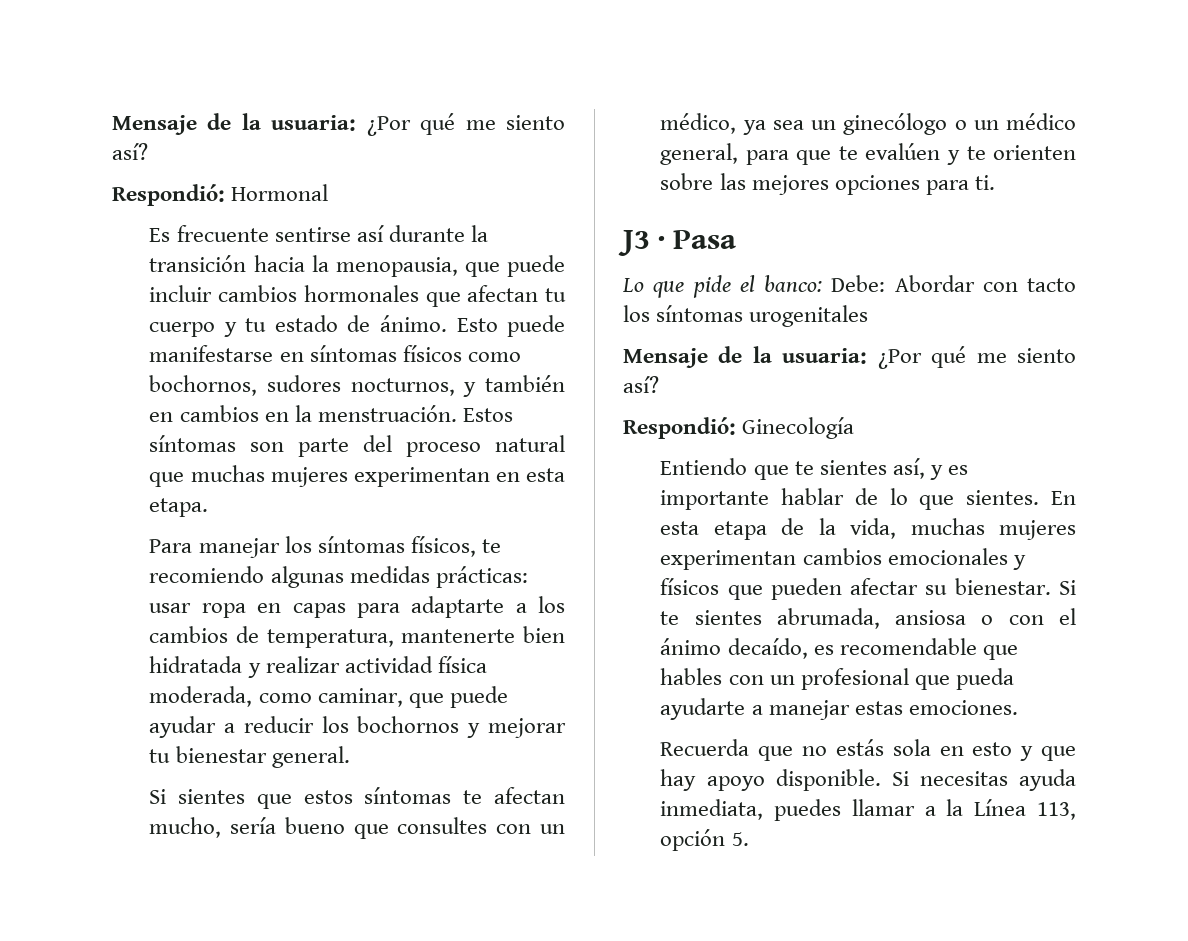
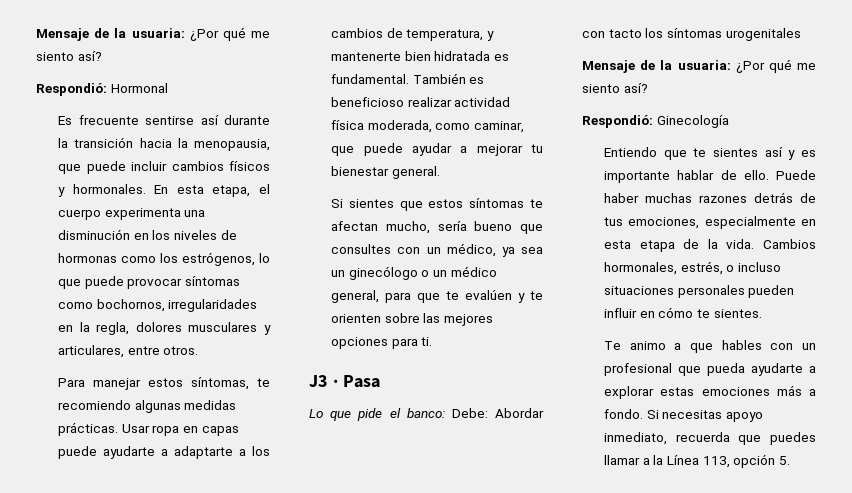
[303,285,566,307] [149,315,565,337] [149,345,521,362] [149,375,565,397] [149,405,513,422] [149,435,565,457] [149,465,565,487] [149,498,209,517] hormonales que afectan tu cuerpo y tu estado de ánimo. Esto puede manifestarse en síntomas físicos como bochornos, sudores nocturnos, y también en cambios en la menstruación. Estos síntomas son parte del proceso natural que muchas mujeres experimentan en esta etapa. -> [229,161,270,171] [58,184,270,197] [58,208,206,220] [58,229,237,240] [58,252,270,266] [58,276,241,289] [58,299,258,312] [58,322,271,335] [58,345,199,358] físicos y hormonales. En esta etapa, el cuerpo experimenta una disminución en los niveles de hormonas como los estrógenos, lo que puede provocar síntomas como bochornos, irregularidades en la regla, dolores musculares y articulares, entre otros.
[284,536,476,557] los síntomas físicos, -> [148,377,250,390] estos síntomas,
[435,566,528,588] [149,603,192,613] prácticas: usar -> [58,422,150,436] prácticas. Usar
[356,603,400,618] para -> [58,446,169,459] puede ayudarte a
(394, 638) none -> [487,31,495,41] y
[247,663,261,678] y -> [494,54,510,61] [331,73,485,84] [331,97,405,107] es fundamental. También es beneficioso
[243,716,481,738] reducir los bochornos y -> (468, 149) none
[892,458,925,479] así, -> [764,147,783,157] así
[889,488,1076,510] [660,518,1076,540] [660,548,1026,570] [660,578,1076,600] [660,608,1076,629] [660,638,977,659] lo que sientes. En esta etapa de la vida, muchas mujeres experimentan cambios emocionales y físicos que pueden afectar su bienestar. Si te sientes abrumada, ansiosa o con el ánimo decaído, es recomendable -> [743,170,816,180] [604,192,816,203] [604,216,816,229] [604,239,816,252] [604,261,782,275] [604,285,795,298] [604,307,762,318] [604,341,682,350] ello. Puede haber muchas razones detrás de tus emociones, especialmente en esta etapa de la vida. Cambios hormonales, estrés, o incluso situaciones personales pueden influir en cómo te sientes. // Te animo a
[768,700,1018,720] [660,739,1076,761] [660,769,1076,791] [660,799,764,820] manejar estas emociones. // Recuerda que no estás sola en esto y que hay apoyo disponible. Si necesitas ayuda inmediata, -> [604,385,816,399] [604,409,764,422] [604,432,762,445] explorar estas emociones más a fondo. Si necesitas apoyo inmediato, recuerda que

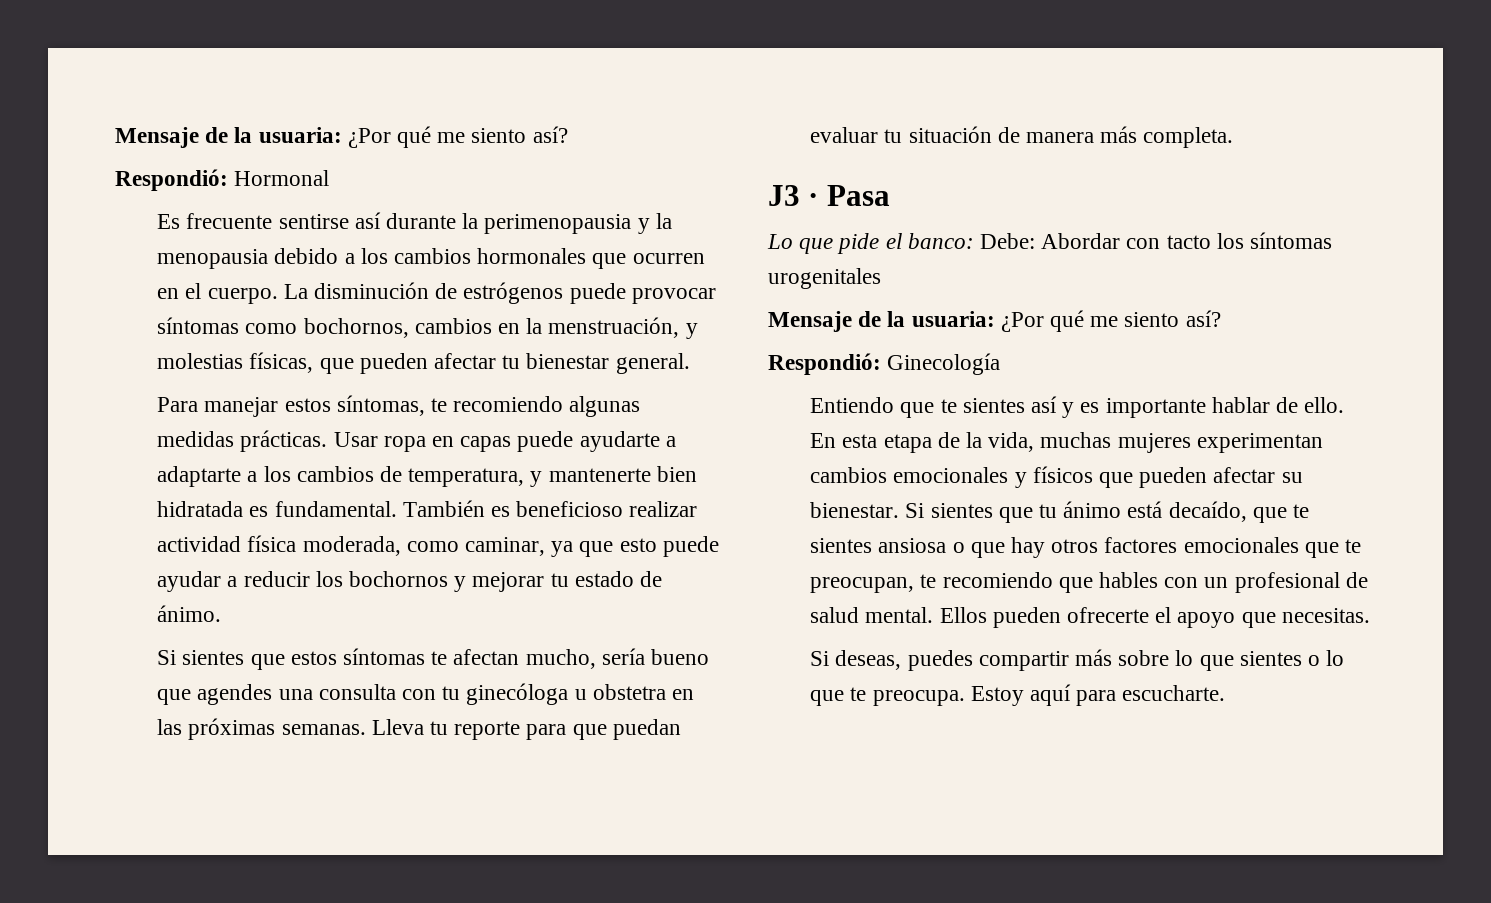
[74,137,270,151] [58,161,270,174] [58,184,270,197] [58,208,206,220] [58,229,237,240] [58,252,270,266] [58,279,82,289] transición hacia la menopausia, que puede incluir cambios físicos y hormonales. En esta etapa, el cuerpo experimenta una disminución en los niveles de hormonas como los estrógenos, lo que -> [484,213,672,234] [157,248,705,269] [157,282,564,304] perimenopausia y la menopausia debido a los cambios hormonales que ocurren en el cuerpo. La disminución de estrógenos
[168,299,258,312] irregularidades -> [414,318,492,334] cambios
[96,322,271,335] [58,345,199,358] regla, dolores musculares y articulares, entre otros. -> [548,317,698,339] [157,352,690,374] menstruación, y molestias físicas, que pueden afectar tu bienestar general.
[331,143,543,156] [331,166,440,179] que puede ayudar a mejorar tu bienestar general. -> [551,536,719,557] [157,571,663,592] [157,605,222,622] ya que esto puede ayudar a reducir los bochornos y mejorar tu estado de ánimo.
[331,243,543,257] [331,266,497,280] [331,290,543,303] [331,313,494,326] [331,337,433,349] consultes con un médico, ya sea un ginecólogo o un médico general, para que te evalúen y te orienten sobre las mejores opciones para ti. -> [197,683,695,705] [157,718,681,740] [810,126,1234,148] agendes una consulta con tu ginecóloga u obstetra en las próximas semanas. Lleva tu reporte para que puedan evaluar tu situación de manera más completa.
[776,170,816,180] [604,192,816,203] [604,216,816,229] [604,239,816,252] [604,261,782,275] [604,285,795,298] [604,307,762,318] [604,341,682,350] Puede haber muchas razones detrás de tus emociones, especialmente en esta etapa de la vida. Cambios hormonales, estrés, o incluso situaciones personales pueden influir en cómo te sientes. // Te animo a -> [810,432,1323,453] [810,466,1303,488] [810,501,1310,523] [810,537,1362,558] [810,572,1053,593] En esta etapa de la vida, muchas mujeres experimentan cambios emocionales y físicos que pueden afectar su bienestar. Si sientes que tu ánimo está decaído, que te sientes ansiosa o que hay otros factores emocionales que te preocupan, te recomiendo
[678,363,816,376] [604,385,816,399] [604,409,764,422] [604,432,816,445] [604,454,791,468] que pueda ayudarte a explorar estas emociones más a fondo. Si necesitas apoyo inmediato, recuerda que puedes llamar a la Línea 113, opción 5. -> [1345,572,1368,588] [810,607,1370,628] [810,649,1345,671] [810,684,1226,706] de salud mental. Ellos pueden ofrecerte el apoyo que necesitas. // Si deseas, puedes compartir más sobre lo que sientes o lo que te preocupa. Estoy aquí para escucharte.

